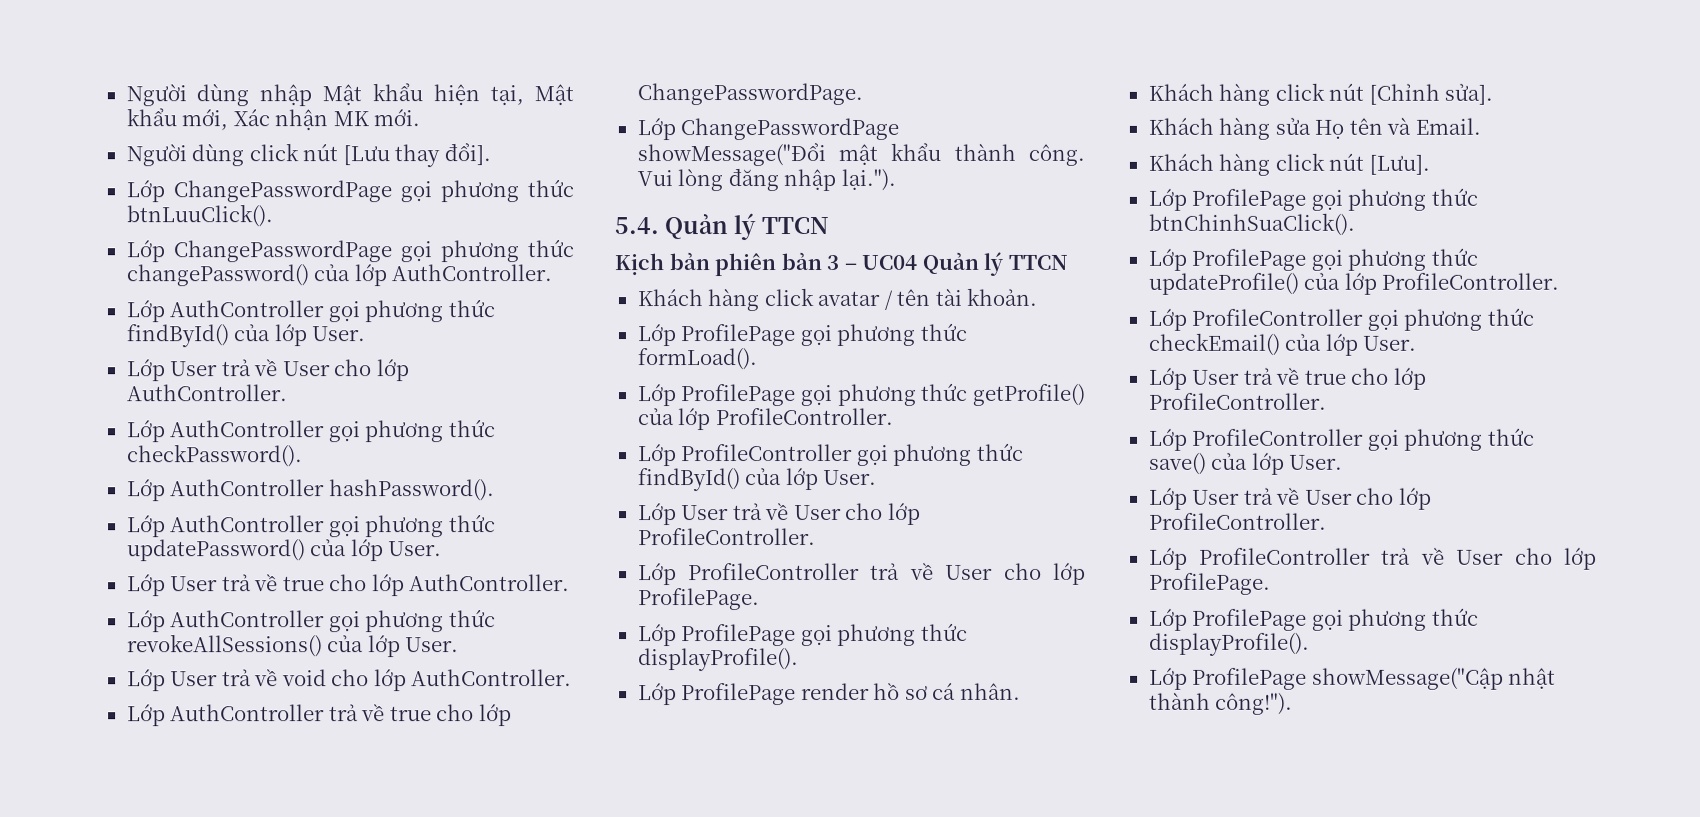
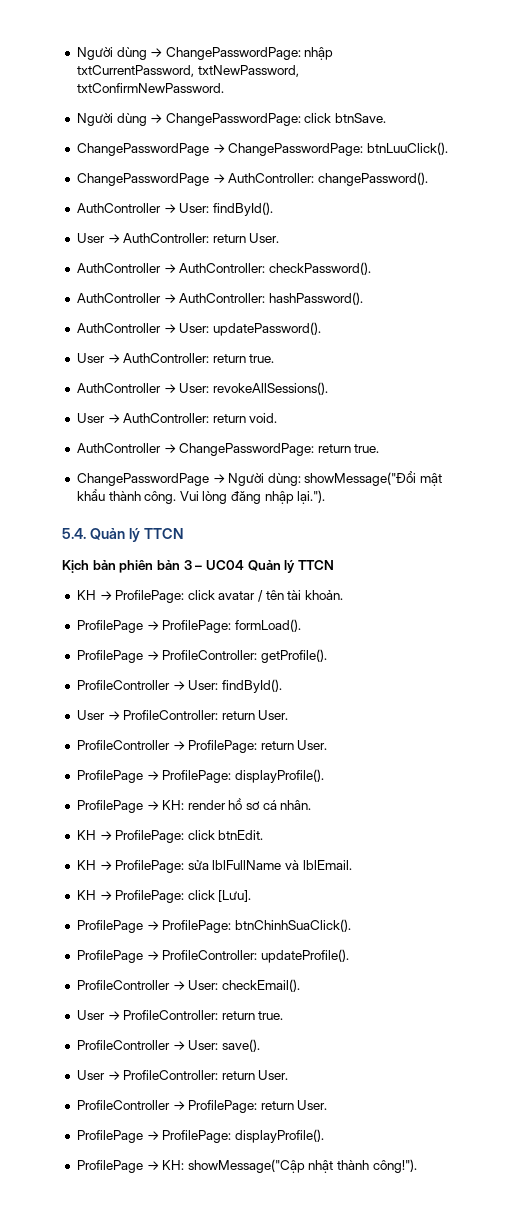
[125,83,574,107] [125,108,421,131] [125,143,491,168] [125,179,574,203] [125,204,273,228] [125,239,574,263] [125,264,553,287] [125,299,495,323] [125,324,366,348] [125,359,409,382] [125,384,287,402] [126,419,496,443] [126,444,303,468] [126,479,495,502] [126,514,496,538] [126,539,443,562] [126,574,571,597] [126,609,496,633] [126,634,460,658] [126,669,573,692] [126,704,512,727] [636,82,863,106] [636,117,900,141] Người dùng nhập Mật khẩu hiện tại, Mật khẩu mới, Xác nhận MK mới. // Người dùng click nút [Lưu thay đổi]. // Lớp ChangePasswordPage gọi phương thức btnLuuClick(). // Lớp ChangePasswordPage gọi phương thức changePassword() của lớp AuthController. // Lớp AuthController gọi phương thức findById() của lớp User. // Lớp User trả về User cho lớp AuthController. // Lớp AuthController gọi phương thức checkPassword(). // Lớp AuthController hashPassword(). // Lớp AuthController gọi phương thức updatePassword() của lớp User. // Lớp User trả về true cho lớp AuthController. // Lớp AuthController gọi phương thức revokeAllSessions() của lớp User. // Lớp User trả về void cho lớp AuthController. // Lớp AuthController trả về true cho lớp ChangePasswordPage. // Lớp ChangePasswordPage -> [76,47,334,60] [76,65,299,77] [76,83,224,93] [76,113,387,126] [76,142,448,156] [76,172,428,186] [76,202,273,216] [76,233,280,243] [76,262,371,275] [76,292,363,305] [76,322,321,336] [76,353,275,363] [76,382,328,395] [76,413,278,423] [76,443,380,456] [76,473,301,486] Người dùng → ChangePasswordPage: nhập txtCurrentPassword, txtNewPassword, txtConfirmNewPassword. // Người dùng → ChangePasswordPage: click btnSave. // ChangePasswordPage → ChangePasswordPage: btnLuuClick(). // ChangePasswordPage → AuthController: changePassword(). // AuthController → User: findById(). // User → AuthController: return User. // AuthController → AuthController: checkPassword(). // AuthController → AuthController: hashPassword(). // AuthController → User: updatePassword(). // User → AuthController: return true. // AuthController → User: revokeAllSessions(). // User → AuthController: return void. // AuthController → ChangePasswordPage: return true. // ChangePasswordPage → Người dùng:
[636,289,760,312] Khách hàng -> [76,590,185,603] KH → ProfilePage:
[636,322,967,347] [636,348,757,371] [636,382,1085,407] [636,407,894,431] [637,442,1024,467] [637,468,878,492] [637,502,921,526] [637,528,816,546] [637,562,1086,586] [637,588,760,611] [637,622,968,647] [637,648,799,672] [637,683,797,706] Lớp ProfilePage gọi phương thức formLoad(). // Lớp ProfilePage gọi phương thức getProfile() của lớp ProfileController. // Lớp ProfileController gọi phương thức findById() của lớp User. // Lớp User trả về User cho lớp ProfileController. // Lớp ProfileController trả về User cho lớp ProfilePage. // Lớp ProfilePage gọi phương thức displayProfile(). // Lớp ProfilePage -> [76,619,301,633] [76,649,327,663] [76,679,282,693] [76,710,289,720] [76,740,328,753] [76,769,324,783] [76,800,185,813] ProfilePage → ProfilePage: formLoad(). // ProfilePage → ProfileController: getProfile(). // ProfileController → User: findById(). // User → ProfileController: return User. // ProfileController → ProfilePage: return User. // ProfilePage → ProfilePage: displayProfile(). // ProfilePage → KH:
[1147,82,1494,106] [1147,117,1481,140] [1147,152,1430,176] [1147,187,1478,211] [1147,212,1355,236] [1147,247,1478,271] [1147,272,1560,295] [1147,307,1534,331] [1147,332,1417,356] [1147,367,1426,390] [1147,392,1327,410] [1148,427,1535,451] [1148,452,1344,475] [1148,487,1432,510] [1148,512,1327,530] [1148,547,1597,570] [1148,572,1271,595] [1148,607,1479,631] [1148,632,1310,656] [1148,667,1308,690] Khách hàng click nút [Chỉnh sửa]. // Khách hàng sửa Họ tên và Email. // Khách hàng click nút [Lưu]. // Lớp ProfilePage gọi phương thức btnChinhSuaClick(). // Lớp ProfilePage gọi phương thức updateProfile() của lớp ProfileController. // Lớp ProfileController gọi phương thức checkEmail() của lớp User. // Lớp User trả về true cho lớp ProfileController. // Lớp ProfileController gọi phương thức save() của lớp User. // Lớp User trả về User cho lớp ProfileController. // Lớp ProfileController trả về User cho lớp ProfilePage. // Lớp ProfilePage gọi phương thức displayProfile(). // Lớp ProfilePage -> [76,830,264,843] [76,860,352,873] [76,890,252,903] [76,919,351,933] [76,949,349,963] [76,979,300,992] [76,1010,284,1020] [76,1039,260,1052] [76,1070,289,1080] [76,1100,328,1113] [76,1129,324,1143] [76,1160,185,1173] KH → ProfilePage: click btnEdit. // KH → ProfilePage: sửa lblFullName và lblEmail. // KH → ProfilePage: click [Lưu]. // ProfilePage → ProfilePage: btnChinhSuaClick(). // ProfilePage → ProfileController: updateProfile(). // ProfileController → User: checkEmail(). // User → ProfileController: return true. // ProfileController → User: save(). // User → ProfileController: return User. // ProfileController → ProfilePage: return User. // ProfilePage → ProfilePage: displayProfile(). // ProfilePage → KH:

